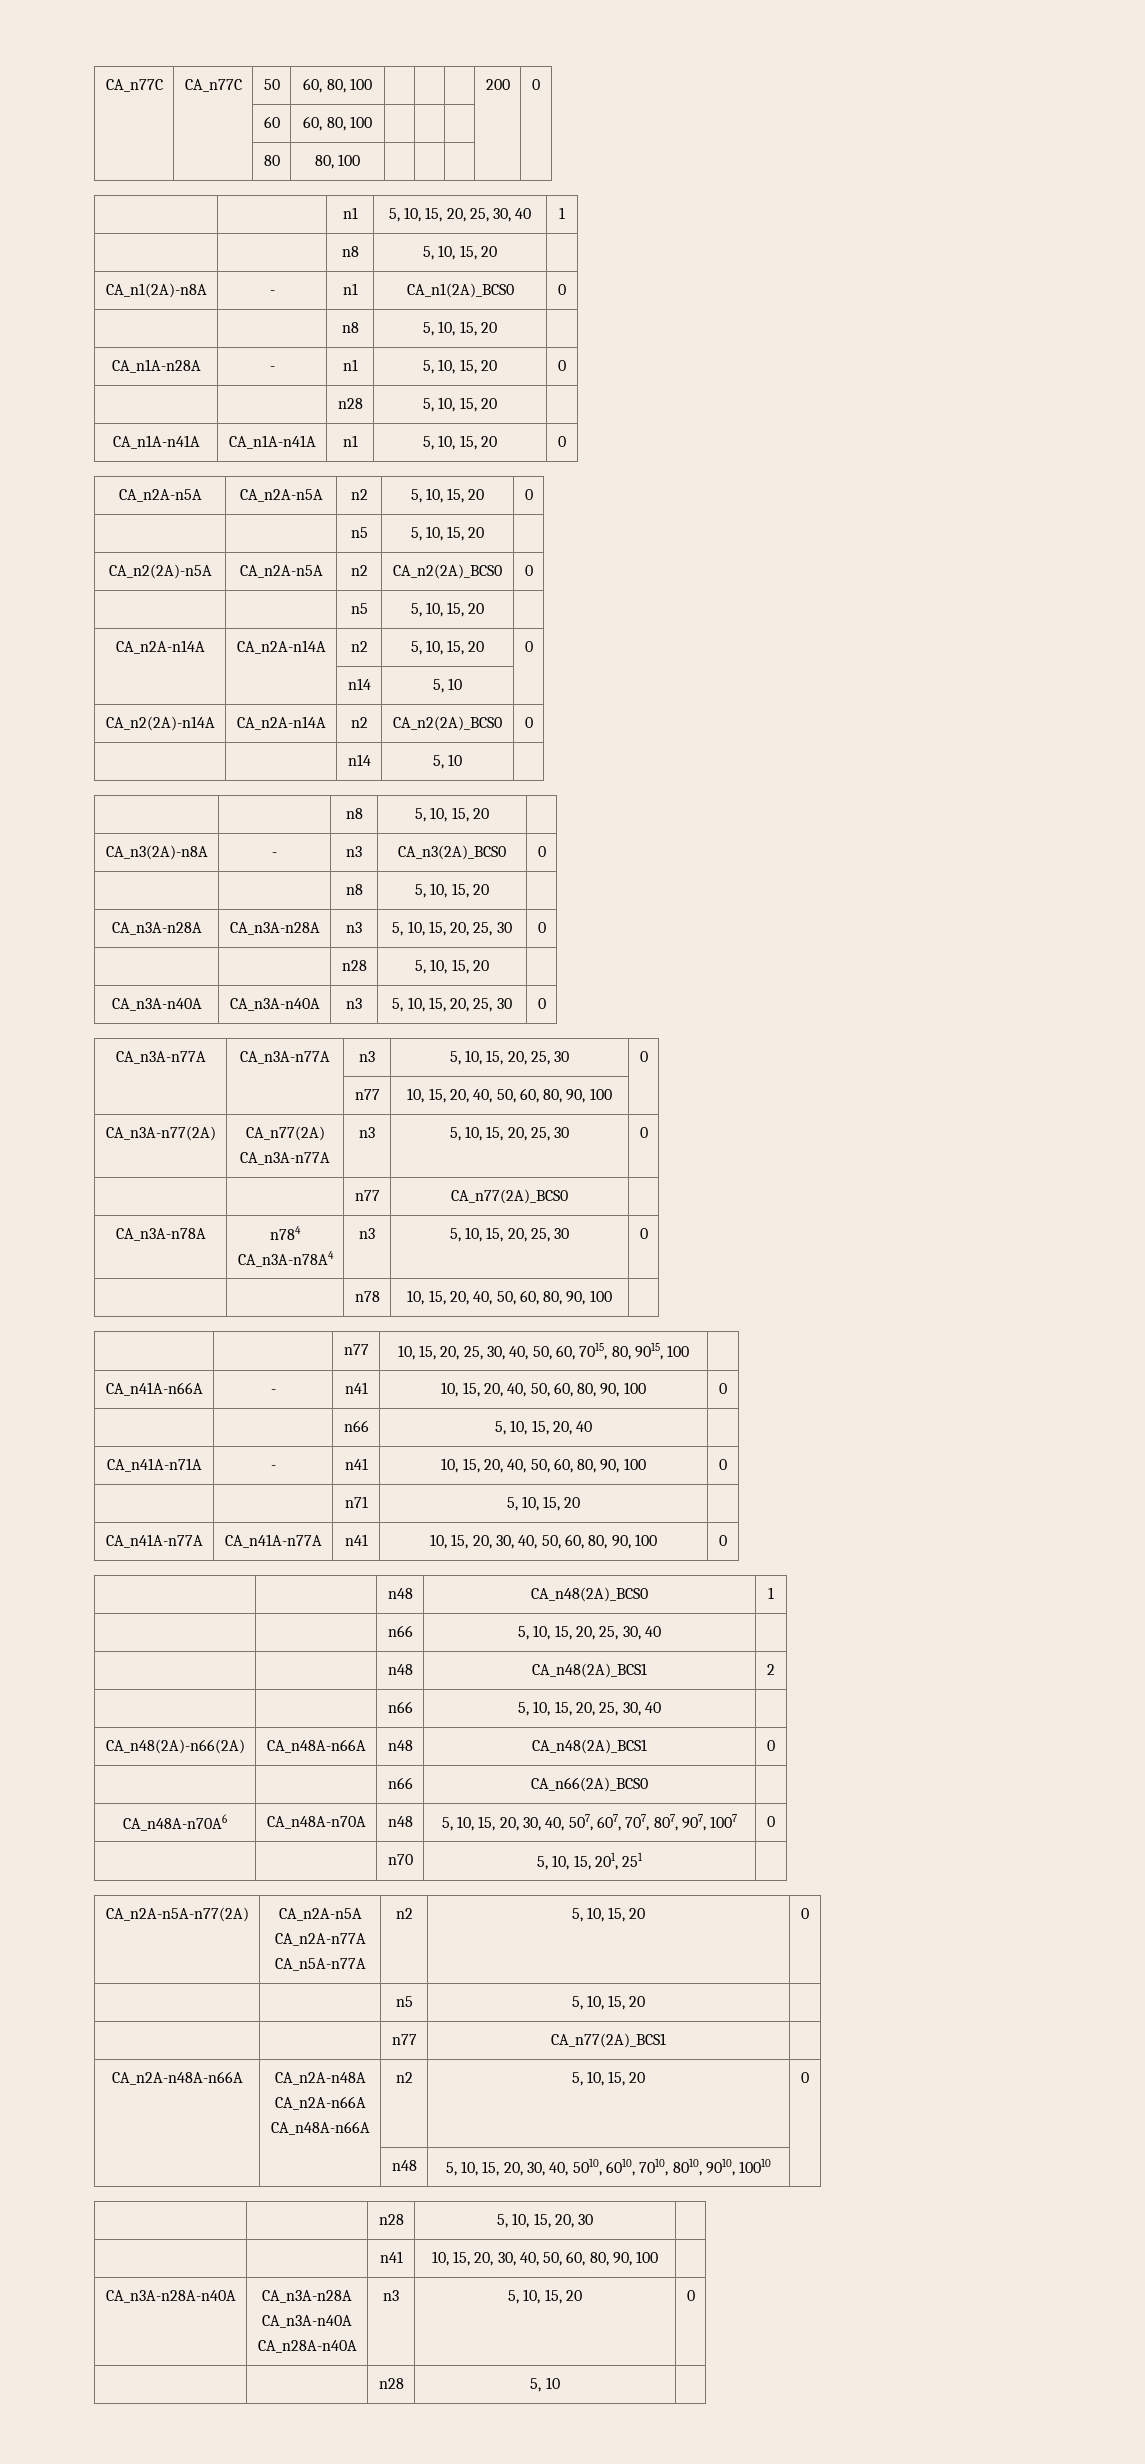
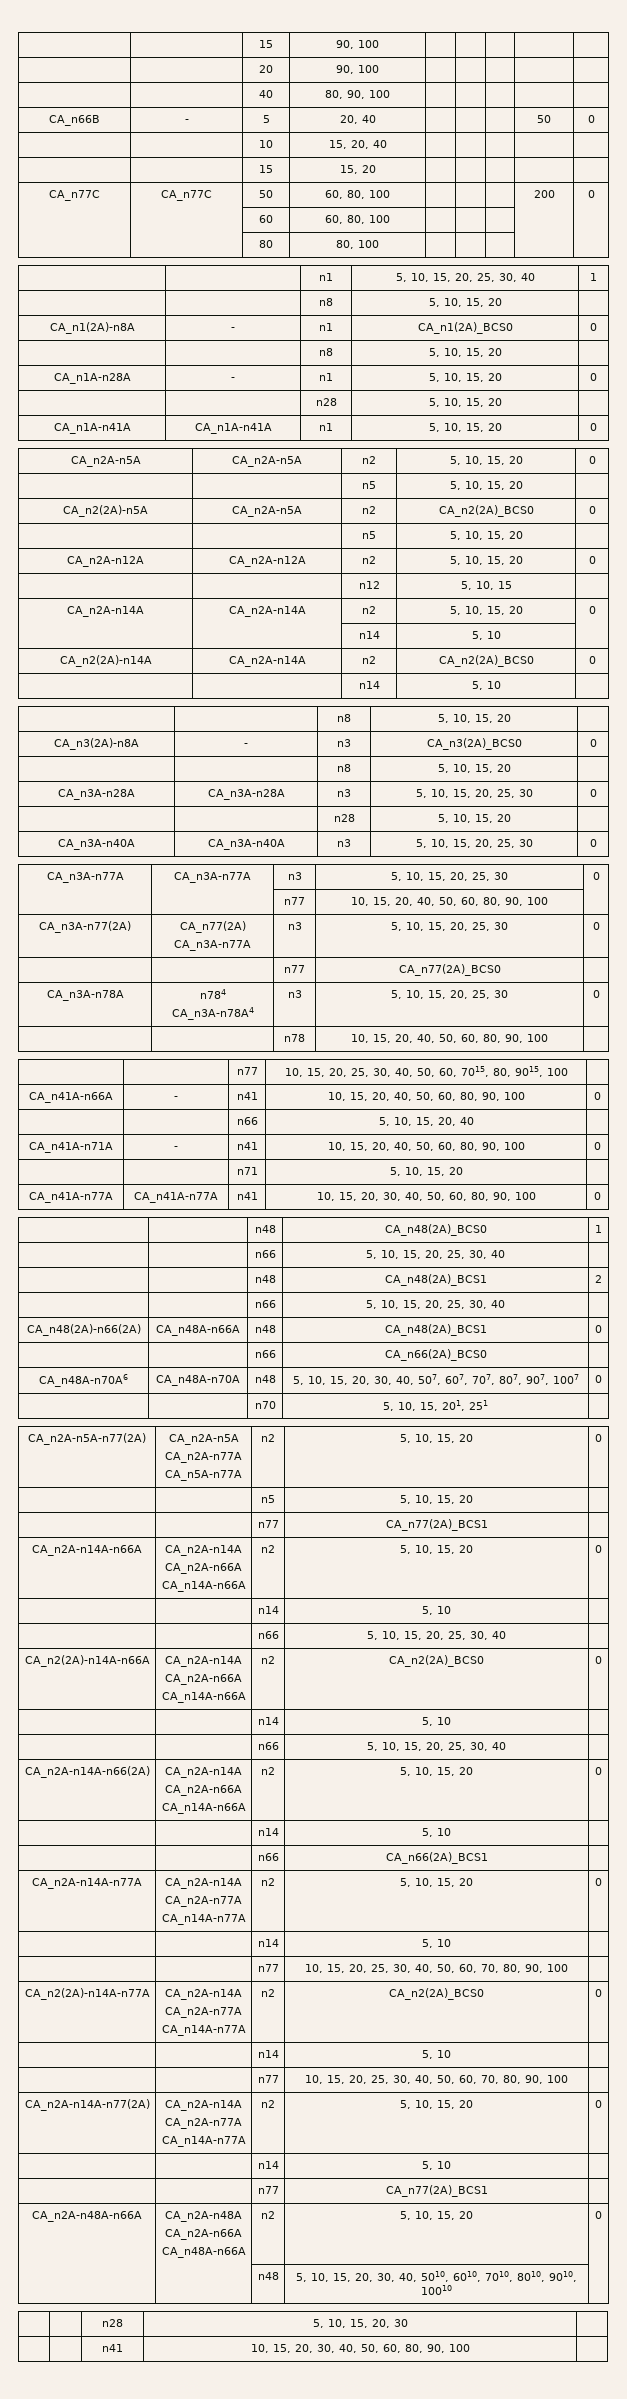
(105, 85) none -> [259,40,273,48] [336,40,379,49] [259,65,273,73] [336,65,379,74] [259,90,273,98] [325,90,390,99] [49,115,100,126] [184,119,189,123] [262,115,270,123] [339,115,376,124] [537,115,551,123] [587,115,595,123] [259,140,273,148] [328,140,387,149] [259,165,273,173] [339,165,376,174] | | 15 | 90, 100 | | | | | // | | 20 | 90, 100 | | | | | // | | 40 | 80, 90, 100 | | | | | // CA_n66B | - | 5 | 20, 40 | | | | 50 | 0 // | | 10 | 15, 20, 40 | | | | | // | | 15 | 15, 20 | | | | | //
(485, 608) none -> [67,556,144,567] [228,556,306,567] [362,556,376,564] [449,556,523,565] [588,556,596,564] [358,581,380,589] [460,581,512,590] // CA_n2A-n12A | CA_n2A-n12A | n2 | 5, 10, 15, 20 | 0 // | | n12 | 5, 10, 15 |
(666, 2040) none -> [32,1545,142,1556] [165,1545,242,1556] [165,1563,242,1574] [161,1581,246,1592] [261,1545,275,1553] [400,1545,473,1554] [595,1545,602,1553] [257,1606,279,1614] [422,1606,451,1615] [257,1631,279,1639] [367,1631,506,1640] [24,1655,150,1667] [165,1656,242,1667] [165,1674,242,1685] [161,1692,246,1703] [261,1656,275,1664] [389,1655,484,1667] [595,1656,602,1664] [257,1717,279,1725] [422,1717,451,1726] [257,1742,279,1750] [367,1742,506,1751] [24,1766,150,1778] [165,1767,242,1778] [165,1785,242,1796] [161,1803,246,1814] [261,1767,275,1775] [400,1767,473,1776] [595,1767,602,1775] [257,1828,279,1836] [422,1828,451,1837] [257,1853,279,1861] [385,1852,488,1864] [32,1878,142,1889] [165,1878,242,1889] [165,1896,242,1907] [161,1914,246,1925] [261,1878,275,1886] [400,1878,473,1887] [595,1878,602,1886] [257,1939,279,1947] [422,1939,451,1948] [257,1964,279,1972] [305,1964,568,1973] [24,1988,150,2000] [165,1989,242,2000] [165,2007,242,2018] [161,2025,246,2036] [261,1989,275,1997] [389,1988,484,2000] [595,1989,602,1997] [257,2050,279,2058] [422,2050,451,2059] [257,2075,279,2083] [305,2075,568,2084] [24,2099,150,2111] [165,2100,242,2111] [165,2118,242,2129] [161,2136,246,2147] [261,2100,275,2108] [400,2100,473,2109] [595,2100,602,2108] [257,2161,279,2169] [422,2161,451,2170] [257,2186,279,2194] [385,2185,488,2197] // CA_n2A-n14A-n66A | CA_n2A-n14A // CA_n2A-n66A // CA_n14A-n66A | n2 | 5, 10, 15, 20 | 0 // | | n14 | 5, 10 | // | | n66 | 5, 10, 15, 20, 25, 30, 40 | // CA_n2(2A)-n14A-n66A | CA_n2A-n14A // CA_n2A-n66A // CA_n14A-n66A | n2 | CA_n2(2A)_BCS0 | 0 // | | n14 | 5, 10 | // | | n66 | 5, 10, 15, 20, 25, 30, 40 | // CA_n2A-n14A-n66(2A) | CA_n2A-n14A // CA_n2A-n66A // CA_n14A-n66A | n2 | 5, 10, 15, 20 | 0 // | | n14 | 5, 10 | // | | n66 | CA_n66(2A)_BCS1 | // CA_n2A-n14A-n77A | CA_n2A-n14A // CA_n2A-n77A // CA_n14A-n77A | n2 | 5, 10, 15, 20 | 0 // | | n14 | 5, 10 | // | | n77 | 10, 15, 20, 25, 30, 40, 50, 60, 70, 80, 90, 100 | // CA_n2(2A)-n14A-n77A | CA_n2A-n14A // CA_n2A-n77A // CA_n14A-n77A | n2 | CA_n2(2A)_BCS0 | 0 // | | n14 | 5, 10 | // | | n77 | 10, 15, 20, 25, 30, 40, 50, 60, 70, 80, 90, 100 | // CA_n2A-n14A-n77(2A) | CA_n2A-n14A // CA_n2A-n77A // CA_n14A-n77A | n2 | 5, 10, 15, 20 | 0 // | | n14 | 5, 10 | // | | n77 | CA_n77(2A)_BCS1 |
[105,2290,236,2303] [262,2290,352,2303] [262,2315,352,2328] [257,2340,357,2353] [383,2290,399,2301] [508,2289,582,2304] [686,2290,695,2301] [378,2378,404,2389] [530,2377,560,2392] // CA_n3A-n28A-n40A | CA_n3A-n28A // CA_n3A-n40A // CA_n28A-n40A | n3 | 5, 10, 15, 20 | 0 // | | n28 | 5, 10 | -> (470, 2348) none

